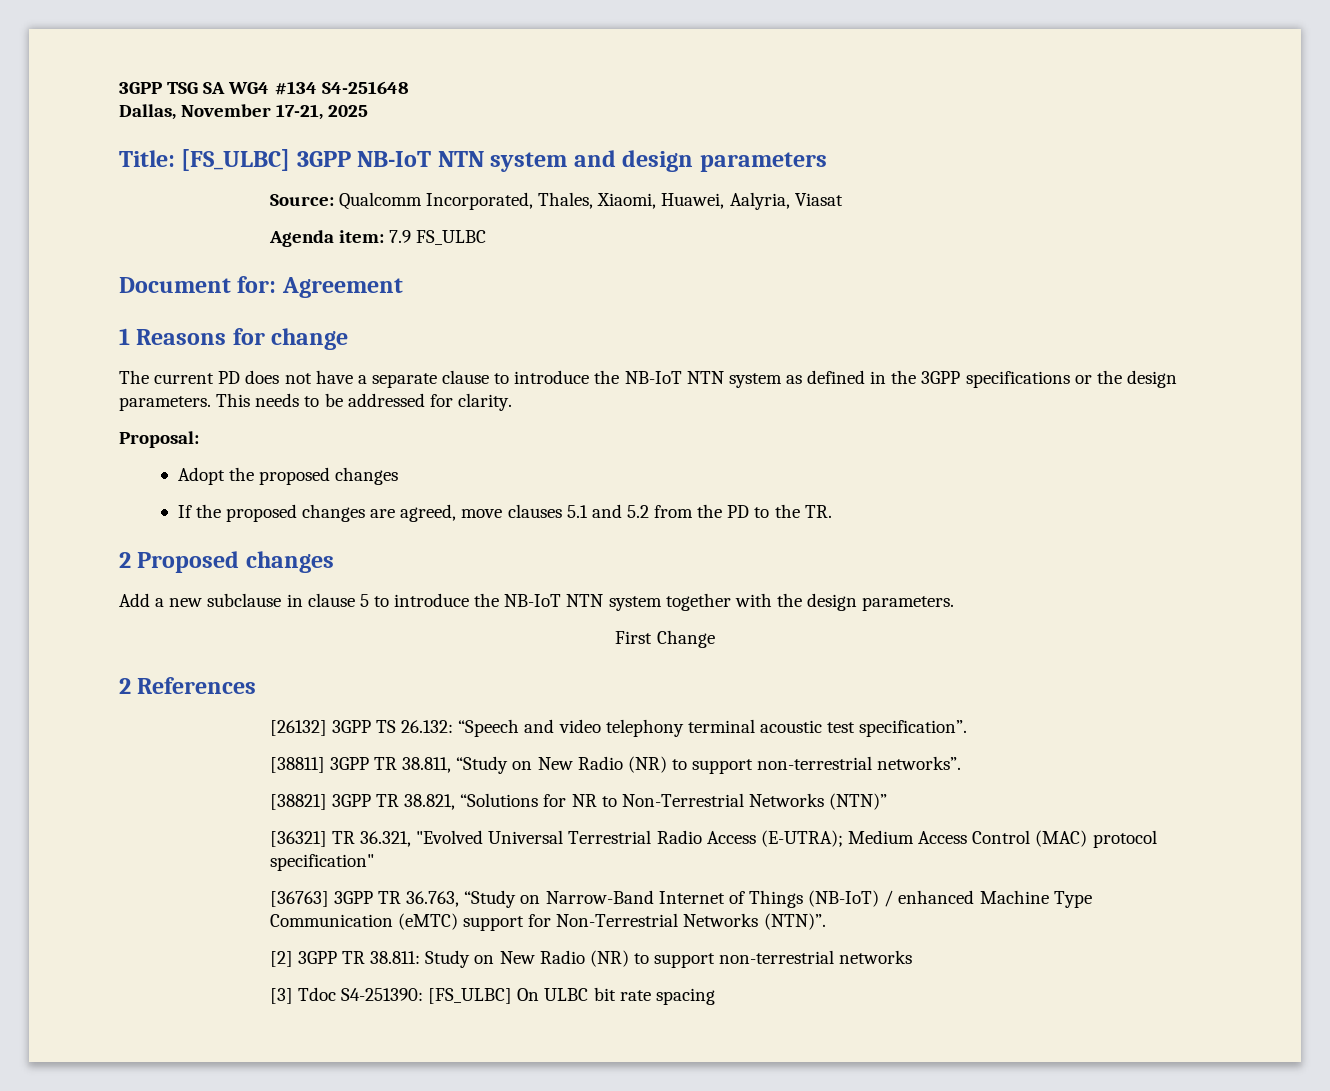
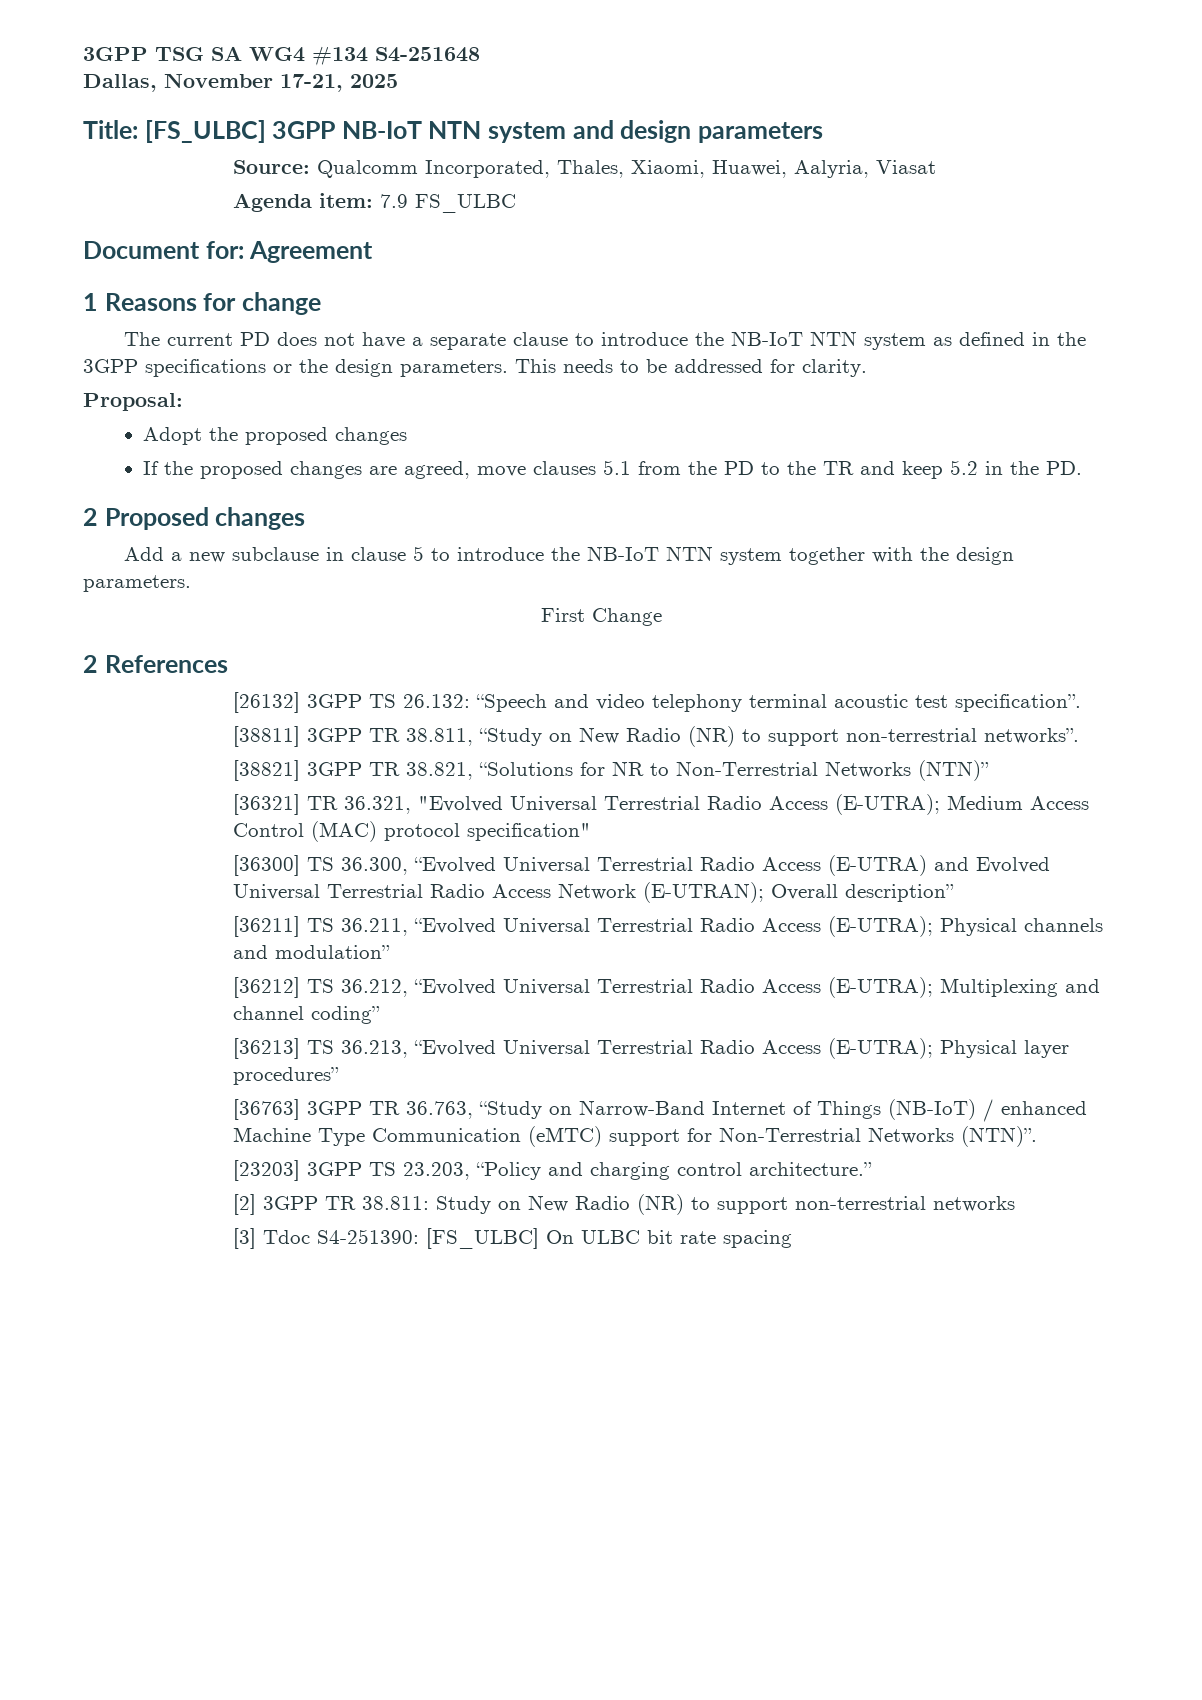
[591,504,649,518] and 5.2 -> (631, 467) none
[804,505,832,518] TR. -> [822,460,1082,479] TR and keep 5.2 in the PD.
(374, 862) none -> [232,855,1050,876] [232,882,954,903] [232,916,1103,937] [232,945,390,959] [232,977,1100,998] [232,1006,380,1024] [232,1038,1069,1059] [232,1067,339,1085] // [36300] TS 36.300, “Evolved Universal Terrestrial Radio Access (E-UTRA) and Evolved Universal Terrestrial Radio Access Network (E-UTRAN); Overall description” // [36211] TS 36.211, “Evolved Universal Terrestrial Radio Access (E-UTRA); Physical channels and modulation” // [36212] TS 36.212, “Evolved Universal Terrestrial Radio Access (E-UTRA); Multiplexing and channel coding” // [36213] TS 36.213, “Evolved Universal Terrestrial Radio Access (E-UTRA); Physical layer procedures”
(826, 921) none -> [232,1160,872,1181] // [23203] 3GPP TS 23.203, “Policy and charging control architecture.”

